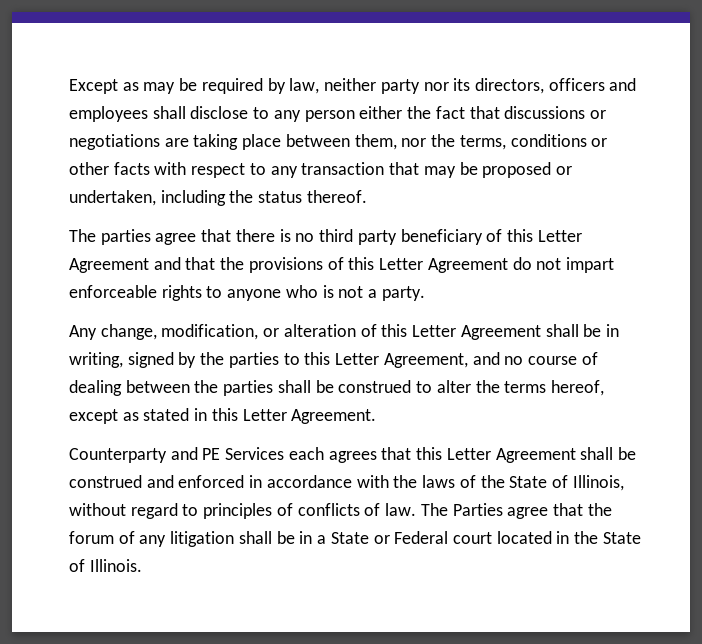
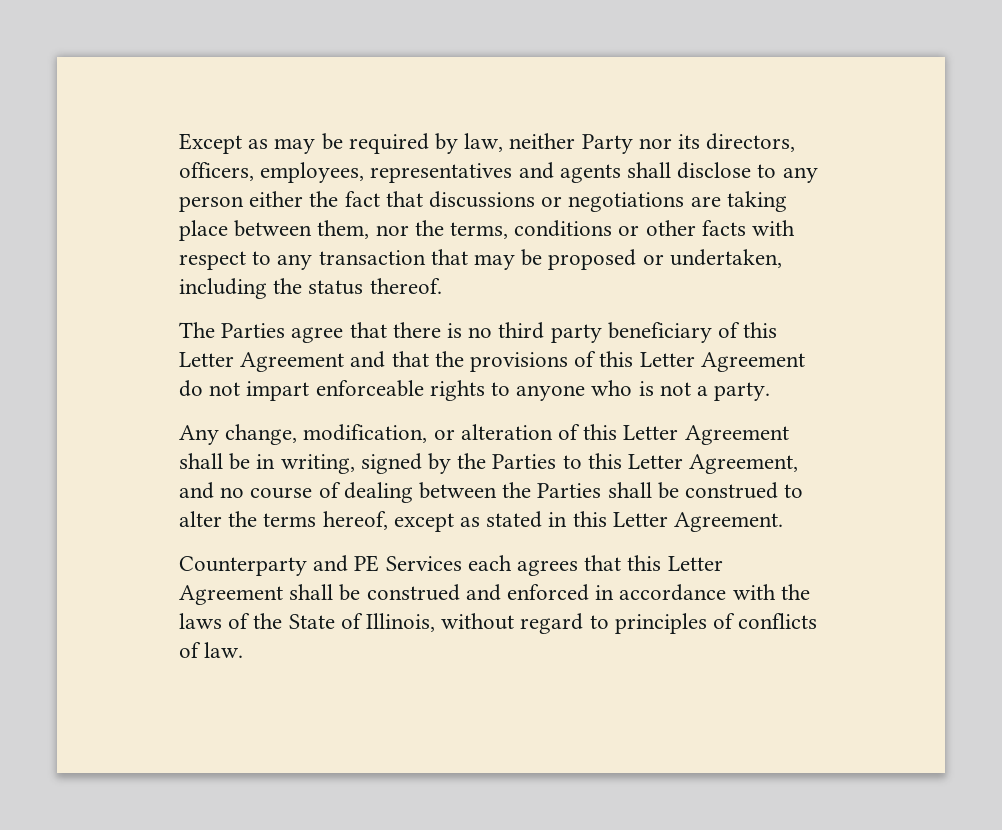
[380,79,420,94] party -> [581,134,633,154] Party
[548,78,637,91] [69,106,148,122] officers and employees -> [179,162,621,183] officers, employees, representatives and agents
[100,229,151,245] parties -> [221,323,286,338] Parties
[228,352,279,368] parties -> [492,454,557,469] Parties
[223,380,274,396] parties -> [537,483,602,498] Parties
[420,503,612,519] [69,531,641,547] [69,559,142,572] The Parties agree that the forum of any litigation shall be in a State or Federal court located in the State of Illinois. -> (244, 650) none

